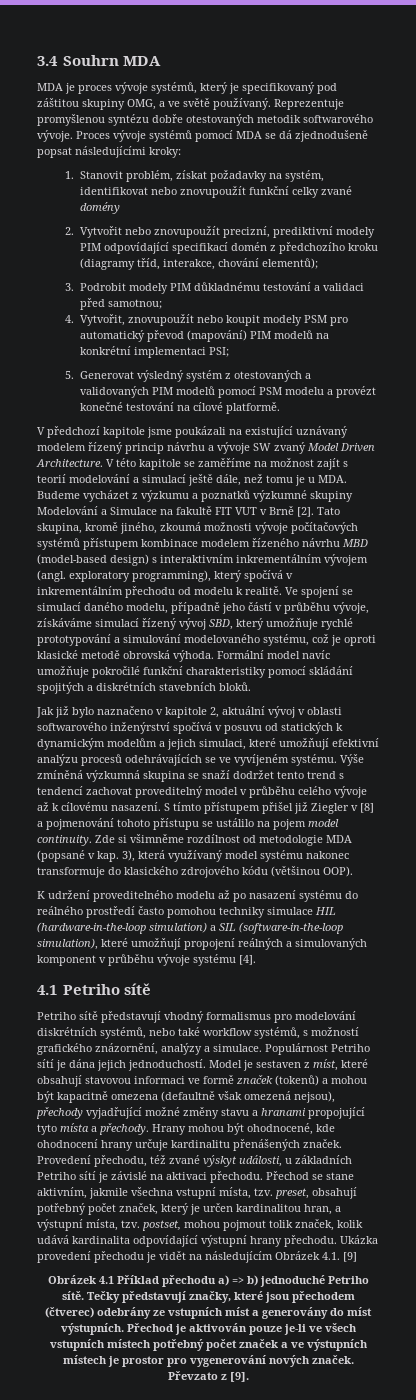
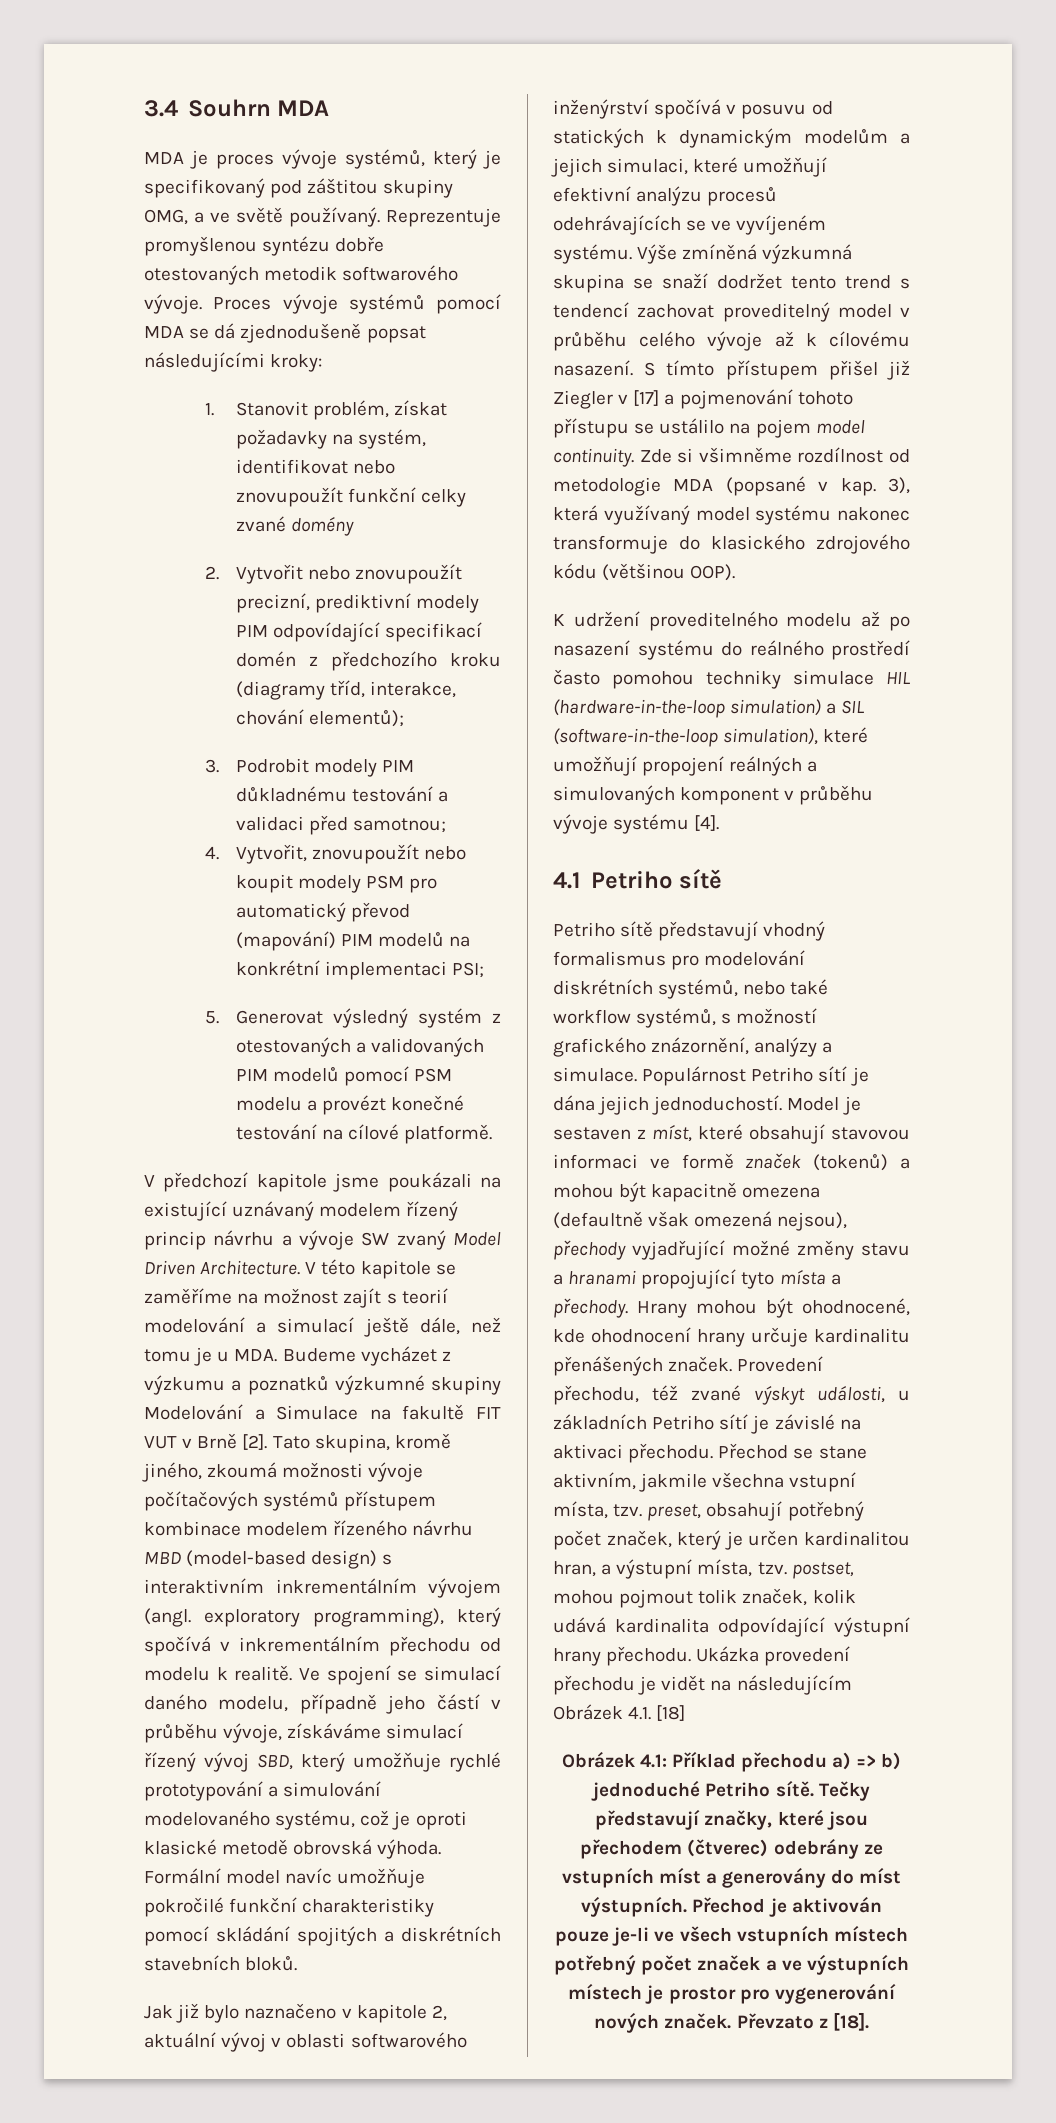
[360,803,374,813] [8] -> [633,390,660,406] [17]
[343,1252,357,1262] [47,1275,114,1284] [9] // Obrázek 4.1 -> [656,1705,686,1721] [561,1752,667,1768] [18] // Obrázek 4.1:
[229,1372,249,1382] [9]. -> [832,2012,869,2031] [18].

